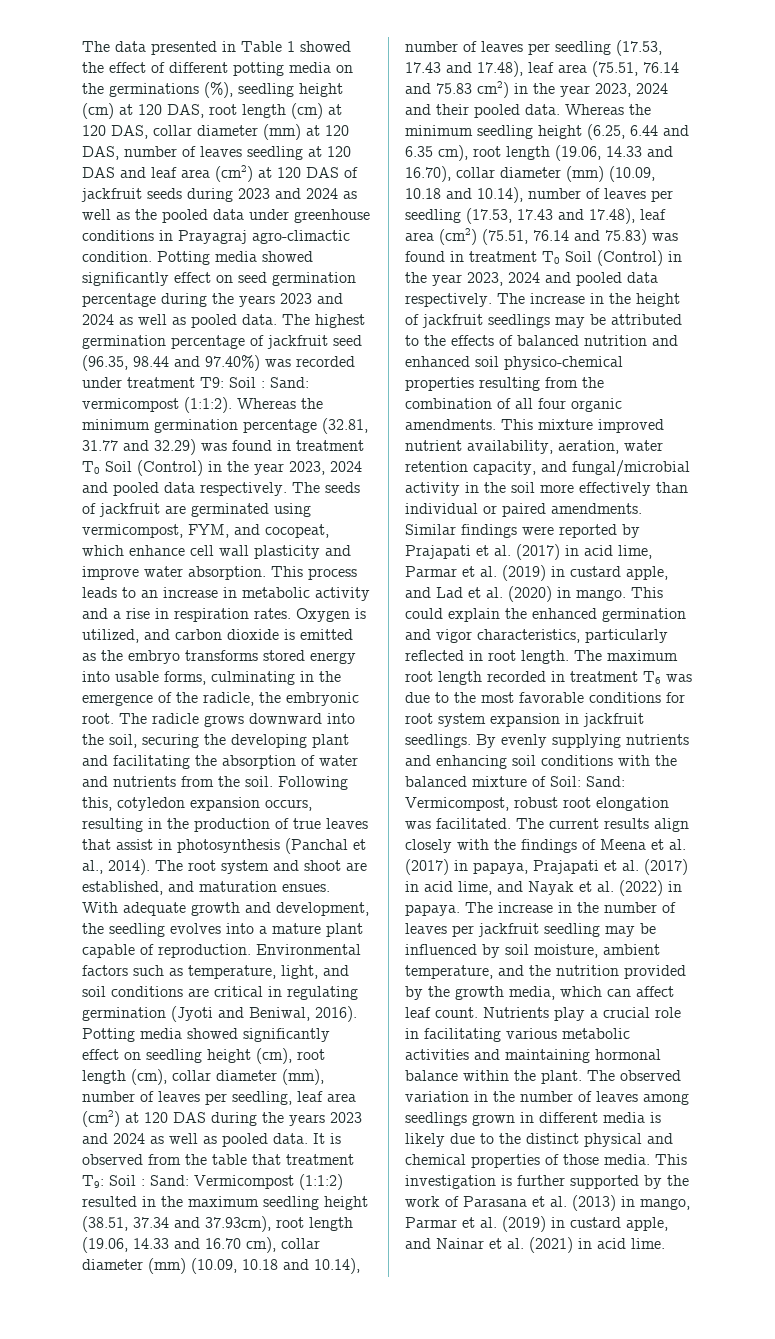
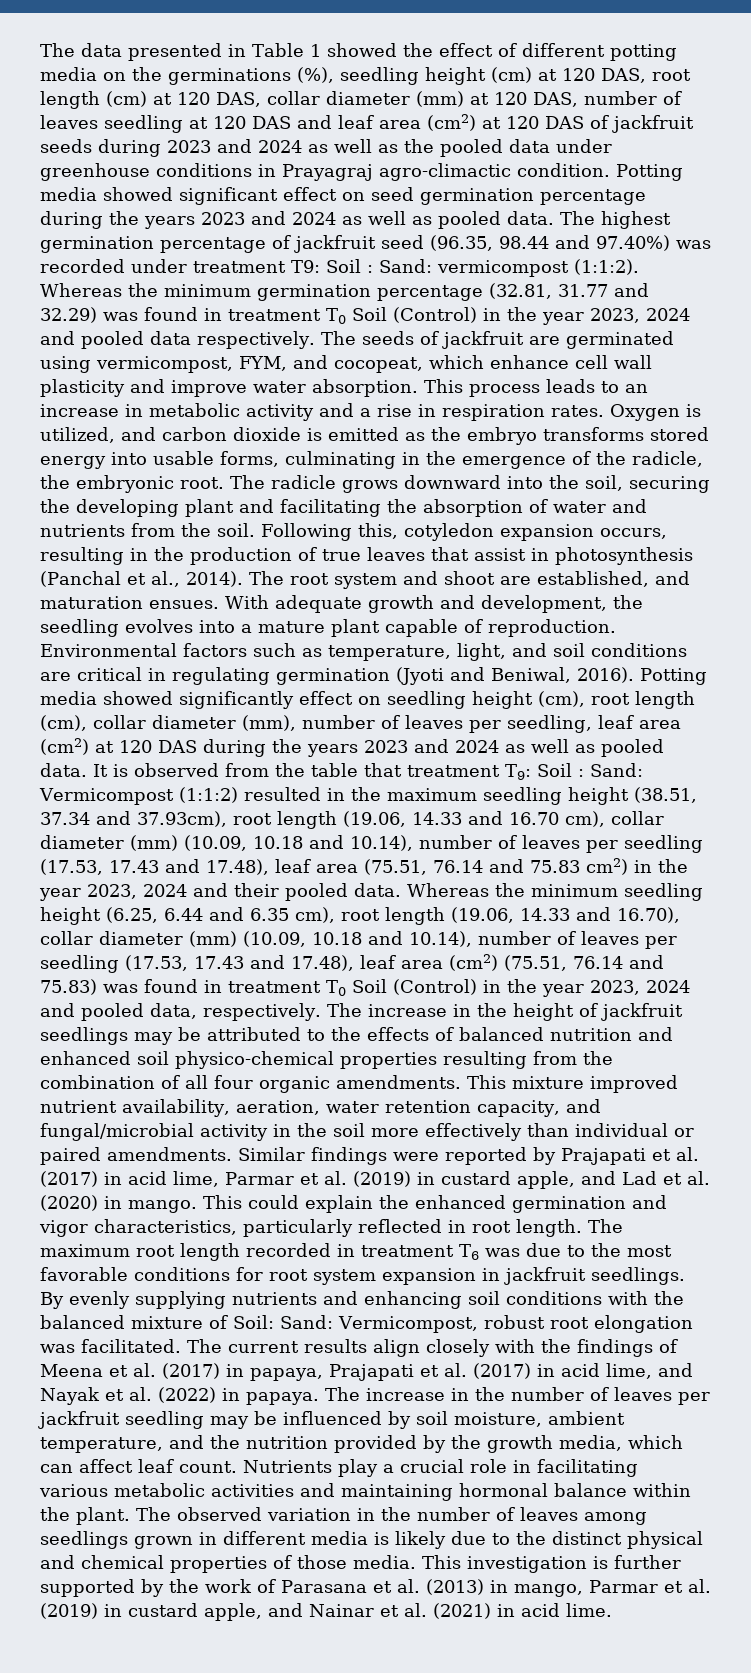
[82,272,169,286] significantly -> [179,187,278,205] significant
[627,272,658,283] data -> [150,1003,197,1019] data,

